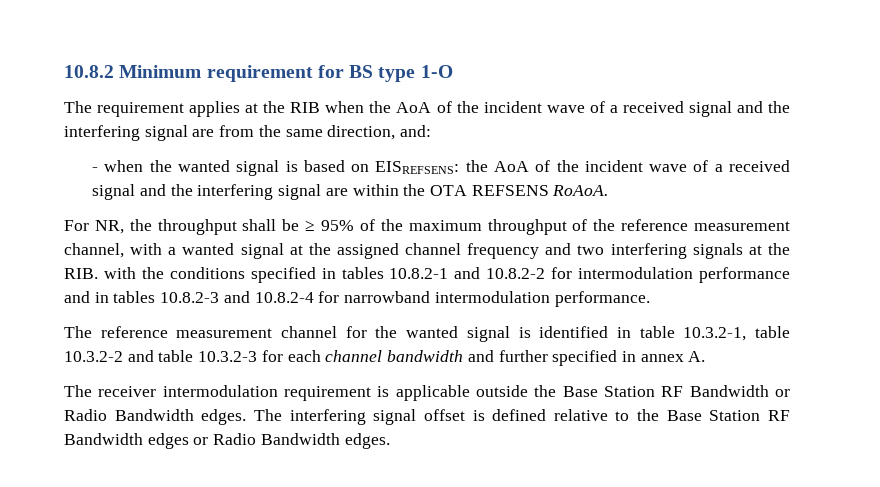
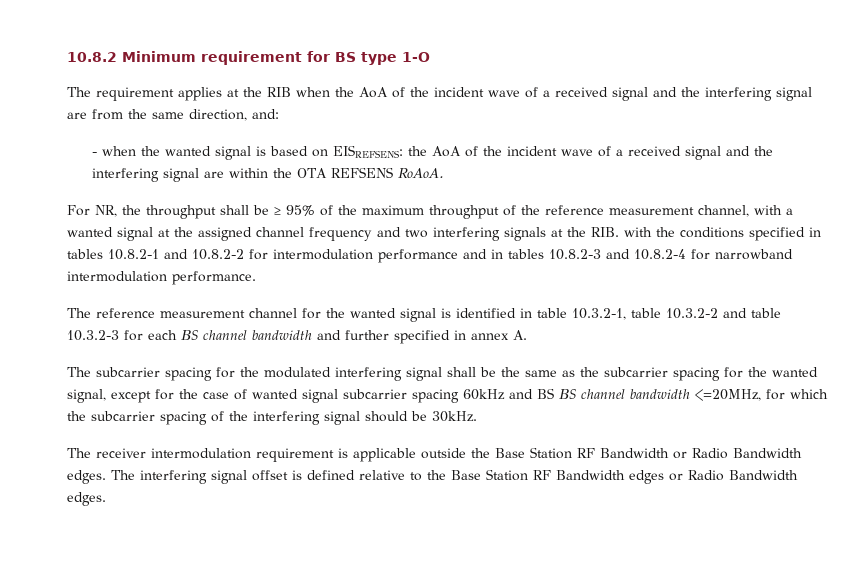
(321, 356) none -> [181,330,198,340] BS
(706, 356) none -> [67,367,818,381] [67,388,828,403] [67,411,477,425] // The subcarrier spacing for the modulated interfering signal shall be the same as the subcarrier spacing for the wanted signal, except for the case of wanted signal subcarrier spacing 60kHz and BS BS channel bandwidth <=20MHz, for which the subcarrier spacing of the interfering signal should be 30kHz.

